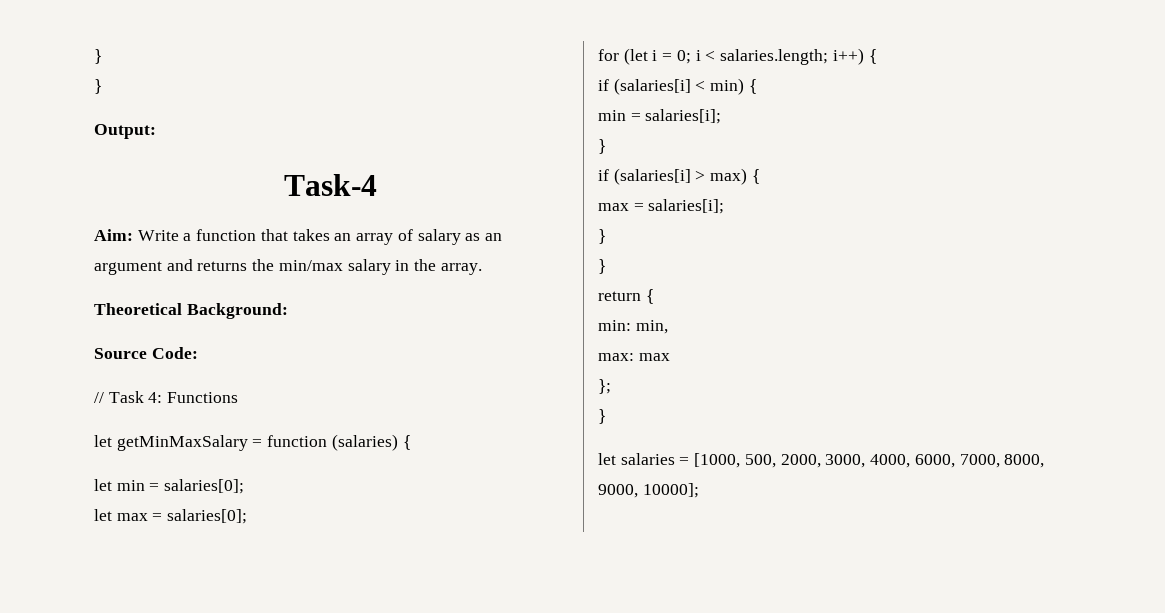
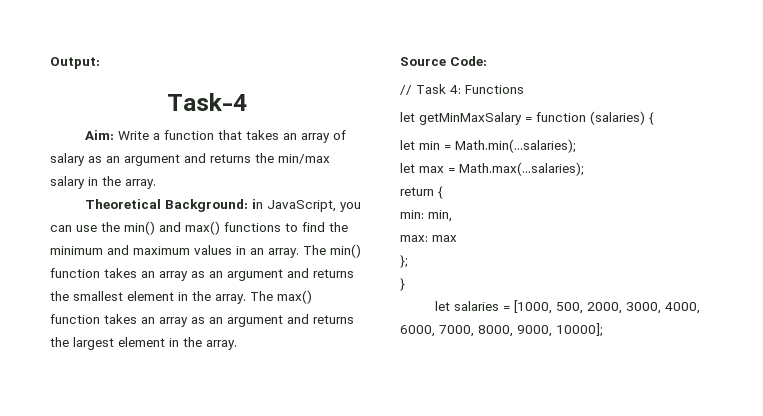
[94,49,102,64] [94,79,102,94] } // } // -> (50, 63) none
(288, 311) none -> [251,199,361,212] [50,221,348,235] [50,244,361,258] [50,268,354,281] [50,290,312,304] [50,314,354,327] [50,337,237,350] in JavaScript, you can use the min() and max() functions to find the minimum and maximum values in an array. The min() function takes an array as an argument and returns the smallest element in the array. The max() function takes an array as an argument and returns the largest element in the array.
[164,479,245,494] salaries[0]; -> [455,139,576,153] Math.min(…salaries);
[167,509,248,524] [598,48,877,65] [598,78,757,95] [598,109,722,124] [598,139,606,154] [598,168,760,185] [598,199,725,214] [598,229,606,244] [598,259,606,274] salaries[0]; // for (let i = 0; i < salaries.length; i++) { // if (salaries[i] < min) { // min = salaries[i]; // } // if (salaries[i] > max) { // max = salaries[i]; // } // } -> [459,162,584,176] Math.max(…salaries);

